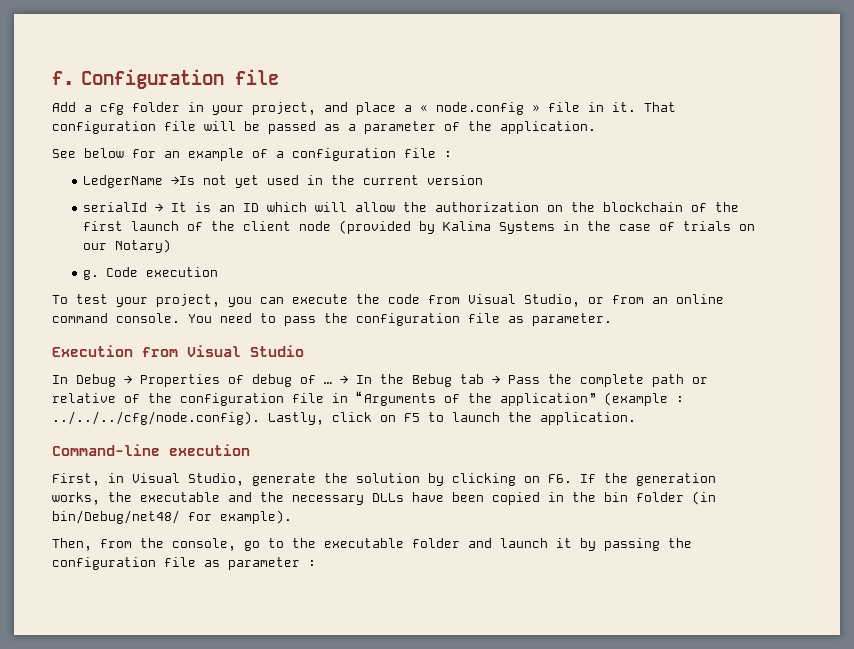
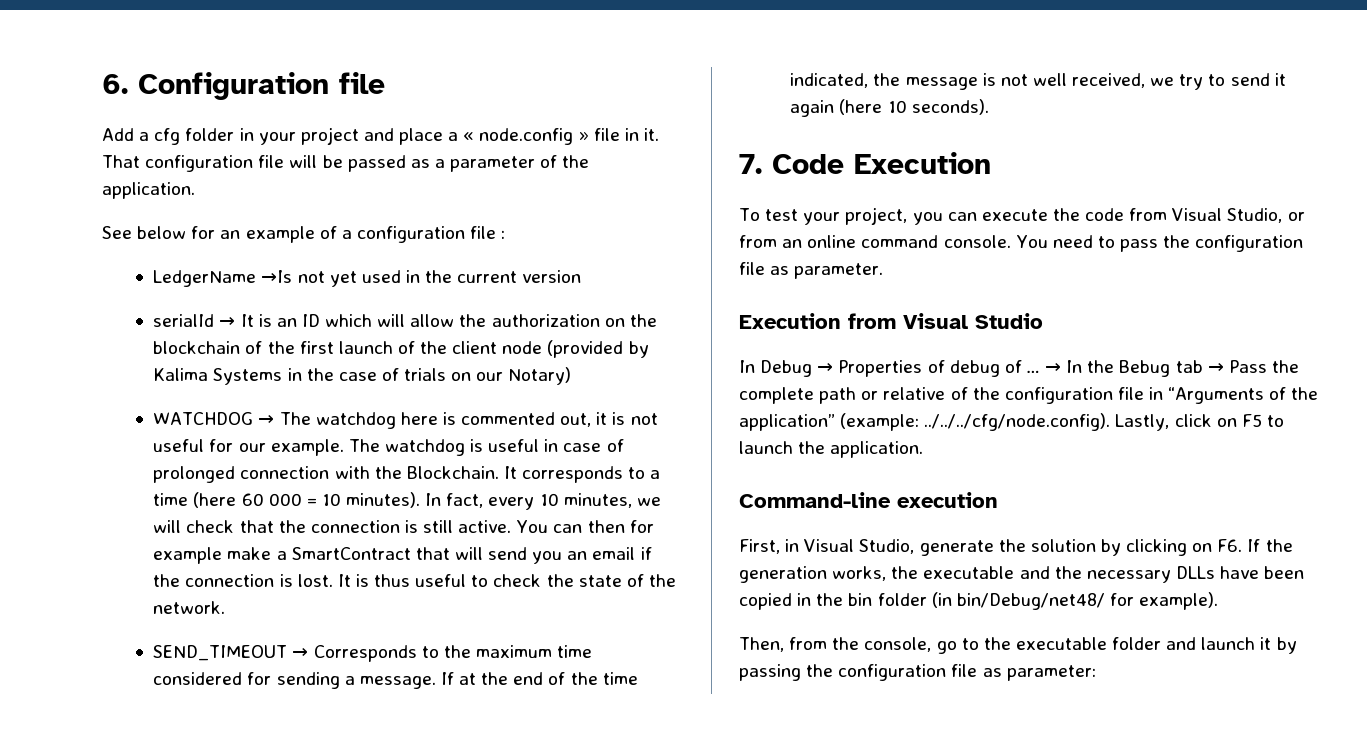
[52,71,74,85] f. -> [102,74,128,94] 6.
[252,102,316,115] project, -> [300,127,359,145] project
[83,267,218,280] g. Code execution -> [153,412,658,429] [153,439,624,456] [153,466,661,483] [153,492,661,510] [153,520,654,533] [153,547,652,564] [153,574,676,587] [153,601,226,614] [153,645,593,662] [153,672,638,689] [790,73,1286,90] [790,99,989,117] [739,152,991,174] WATCHDOG → The watchdog here is commented out, it is not useful for our example. The watchdog is useful in case of prolonged connection with the Blockchain. It corresponds to a time (here 60 000 = 10 minutes). In fact, every 10 minutes, we will check that the connection is still active. You can then for example make a SmartContract that will send you an email if the connection is lost. It is thus useful to check the state of the network. // SEND_TIMEOUT → Corresponds to the maximum time considered for sending a message. If at the end of the time indicated, the message is not well received, we try to send it again (here 10 seconds). // 7. Code Execution
[604,392,684,406] (example : -> [840,413,920,431] (example:
[228,557,316,570] parameter : -> [1006,665,1096,681] parameter:

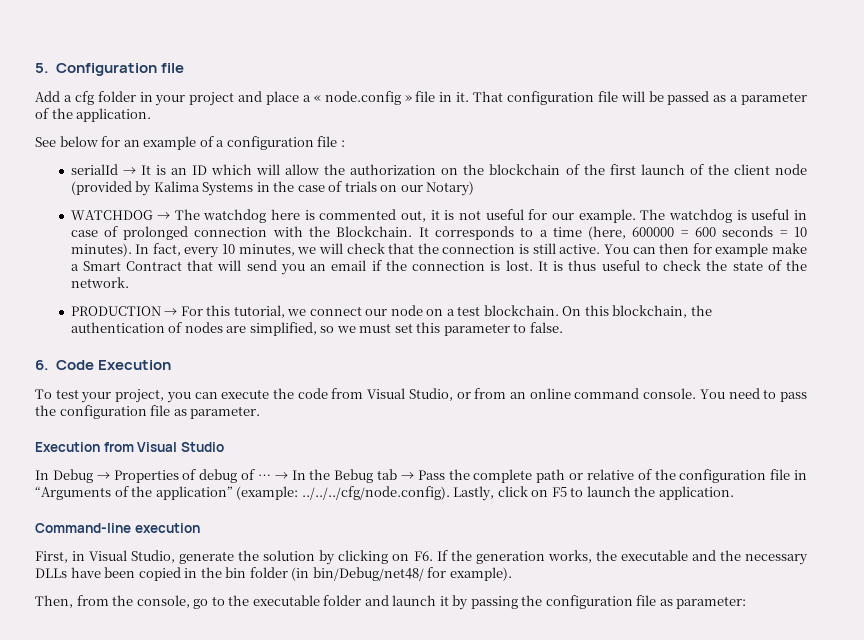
[102,74,128,94] 6. -> [35,63,49,73] 5.
[153,270,582,287] // LedgerName →Is not yet used in the current version -> (345, 143) none
[193,492,302,508] (here 60 000 -> [588,226,774,240] (here, 600000 = 600 seconds
[291,547,411,560] SmartContract -> [82,261,182,271] Smart Contract
[153,645,593,662] [153,672,638,689] [790,73,1286,90] [790,99,989,117] [739,154,762,174] SEND_TIMEOUT → Corresponds to the maximum time considered for sending a message. If at the end of the time indicated, the message is not well received, we try to send it again (here 10 seconds). // 7. -> [70,305,712,318] [70,322,563,336] [35,360,49,370] PRODUCTION → For this tutorial, we connect our node on a test blockchain. On this blockchain, the authentication of nodes are simplified, so we must set this parameter to false. // 6.

